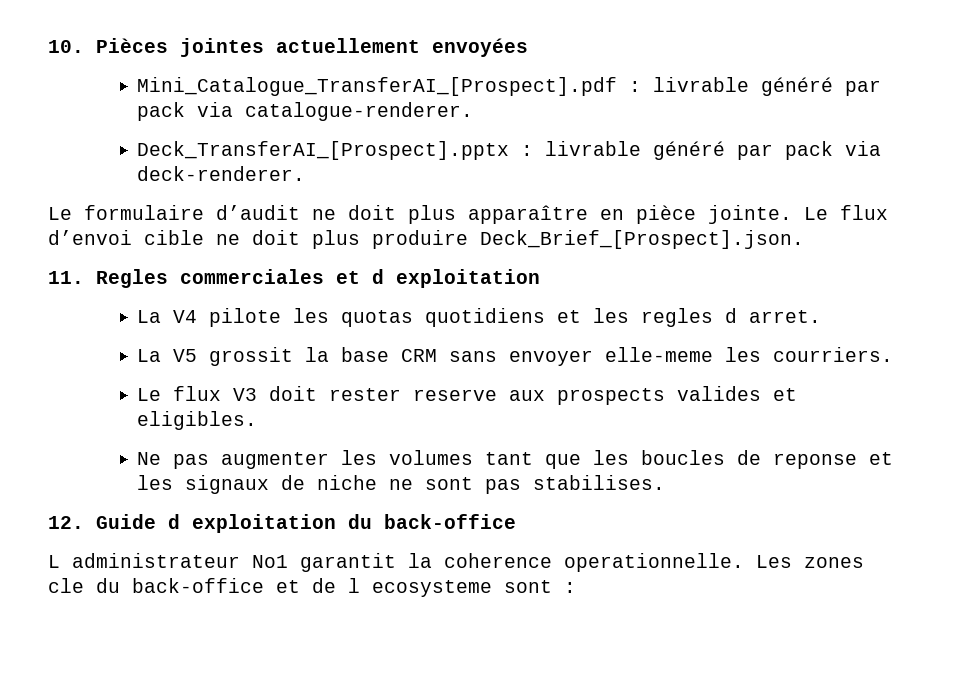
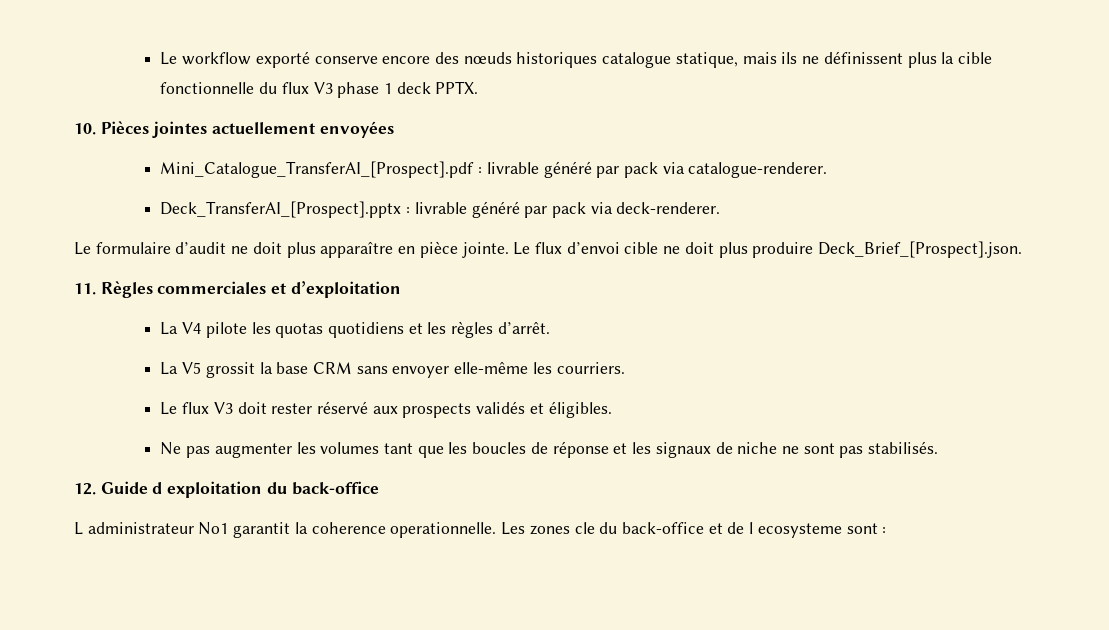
(48, 46) none -> [160,51,992,68] [160,81,479,98] Le workflow exporté conserve encore des nœuds historiques catalogue statique, mais ils ne définissent plus la cible fonctionnelle du flux V3 phase 1 deck PPTX. //
[96,269,168,288] Regles -> [100,281,153,298] Règles
[372,269,540,288] d exploitation -> [290,281,401,298] d’exploitation
[641,308,822,327] regles d arret. -> [451,321,550,338] règles d’arrêt.
[605,347,714,362] elle-meme -> [454,362,529,374] elle-même
[413,389,498,401] reserve -> [316,401,368,414] réservé
[677,386,798,401] [137,411,258,430] valides et eligibles. -> [476,401,612,418] validés et éligibles.
[773,453,858,469] reponse -> [552,441,609,458] réponse
[533,475,666,490] stabilises. -> [868,441,939,454] stabilisés.

